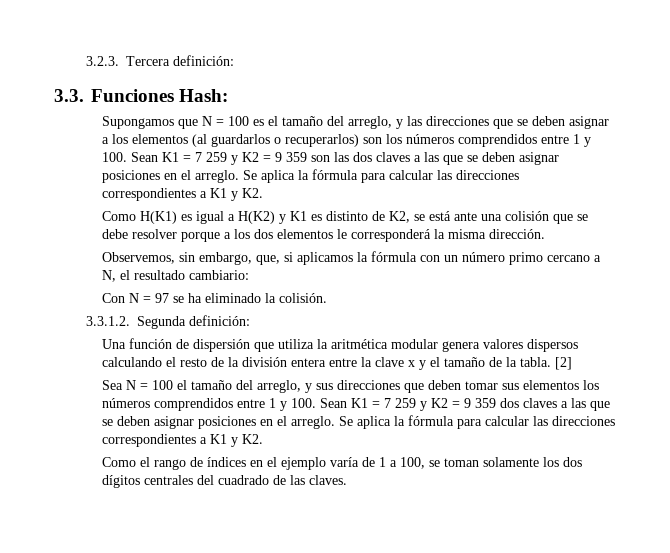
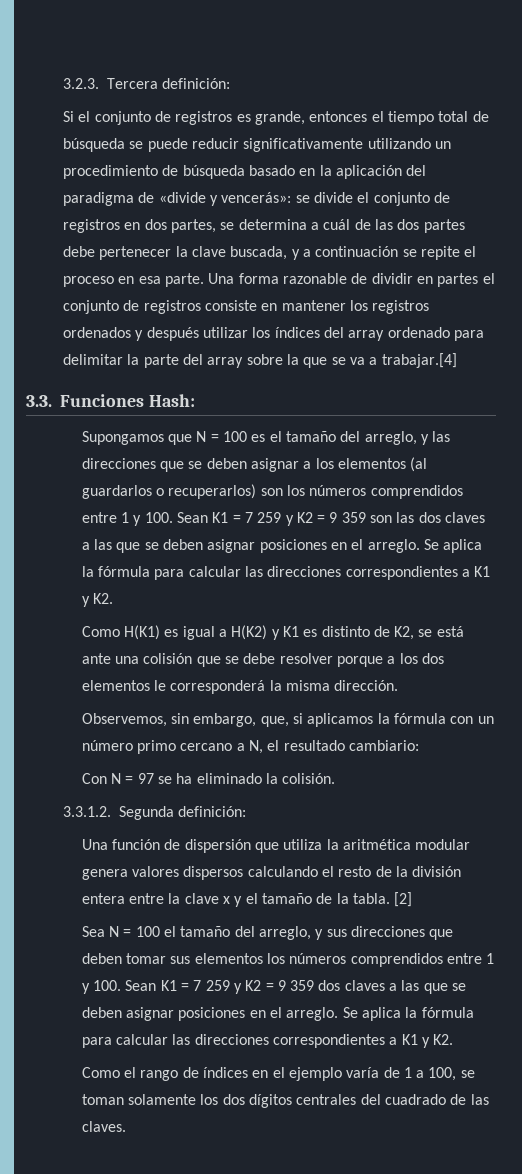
(234, 60) none -> [63,111,489,125] [63,138,451,152] [63,165,427,179] [63,192,450,206] [63,219,465,233] [63,246,477,260] [63,273,495,287] [63,300,430,314] [63,327,484,341] [63,353,457,368] // Si el conjunto de registros es grande, entonces el tiempo total de búsqueda se puede reducir significativamente utilizando un procedimiento de búsqueda basado en la aplicación del paradigma de «divide y vencerás»: se divide el conjunto de registros en dos partes, se determina a cuál de las dos partes debe pertenecer la clave buscada, y a continuación se repite el proceso en esa parte. Una forma razonable de dividir en partes el conjunto de registros consiste en mantener los registros ordenados y después utilizar los índices del array ordenado para delimitar la parte del array sobre la que se va a trabajar.[4]

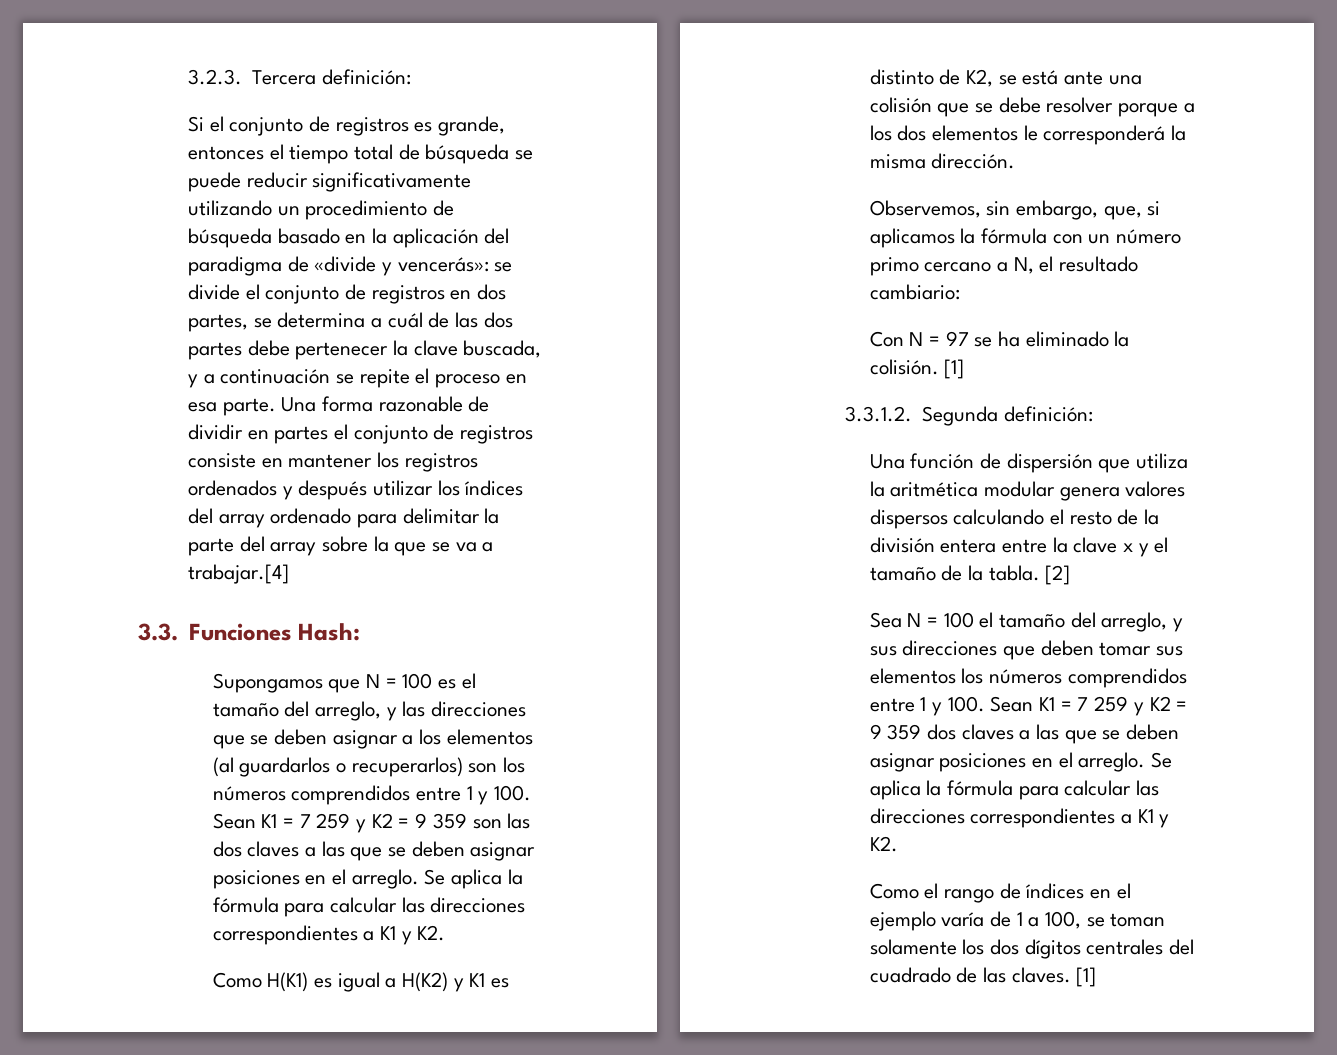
(336, 778) none -> [944,359,965,379] [1]
(126, 1126) none -> [1076,967,1097,987] [1]

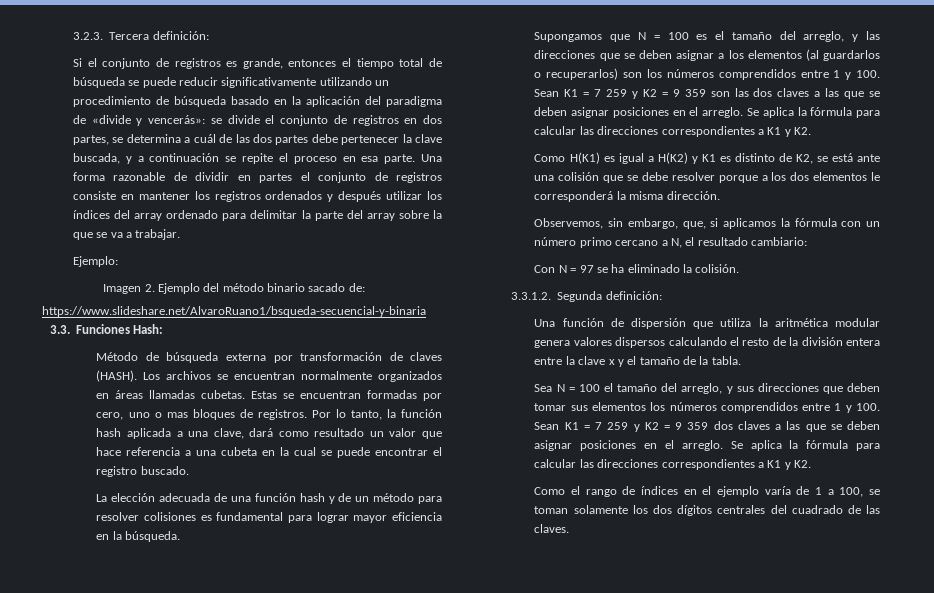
[187,564,289,584] [138,623,361,641] trabajar.[4] // 3.3. Funciones Hash: -> [135,229,181,240] [72,256,118,267] [103,283,365,294] [42,306,426,317] [49,324,164,334] [96,352,442,363] [96,370,442,382] [96,390,442,401] [96,409,442,420] [96,428,442,439] [96,447,442,458] [96,466,189,477] [96,493,443,504] [96,512,442,523] [96,531,181,542] trabajar. // Ejemplo: // Imagen 2. Ejemplo del método binario sacado de: // https://www.slideshare.net/AlvaroRuano1/bsqueda-secuencial-y-binaria // 3.3. Funciones Hash: // Método de búsqueda externa por transformación de claves (HASH). Los archivos se encuentran normalmente organizados en áreas llamadas cubetas. Estas se encuentran formadas por cero, uno o mas bloques de registros. Por lo tanto, la función hash aplicada a una clave, dará como resultado un valor que hace referencia a una cubeta en la cual se puede encontrar el registro buscado. // La elección adecuada de una función hash y de un método para resolver colisiones es fundamental para lograr mayor eficiencia en la búsqueda.
[944,359,965,379] [1] -> (740, 268) none
[1045,565,1071,585] [2] -> (741, 360) none
[1076,967,1097,987] [1] -> (570, 528) none

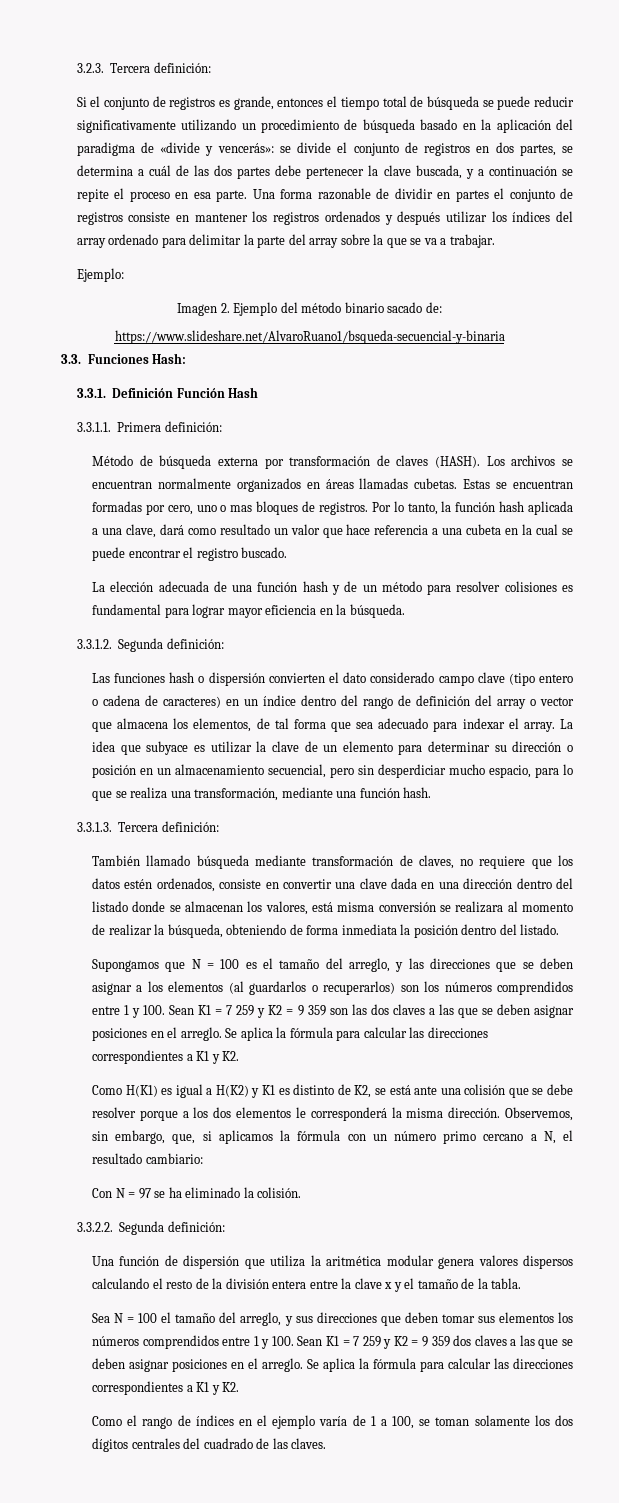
(164, 329) none -> [76,387,259,398] [76,421,222,432] // 3.3.1. Definición Función Hash // 3.3.1.1. Primera definición:
(181, 536) none -> [76,638,224,652] [91,672,574,686] [91,695,575,709] [91,718,573,732] [91,741,573,755] [91,764,573,778] [91,787,432,801] [76,821,219,832] [91,855,573,869] [91,878,573,892] [91,901,573,915] [91,924,560,938] // 3.3.1.2. Segunda definición: // Las funciones hash o dispersión convierten el dato considerado campo clave (tipo entero o cadena de caracteres) en un índice dentro del rango de definición del array o vector que almacena los elementos, de tal forma que sea adecuado para indexar el array. La idea que subyace es utilizar la clave de un elemento para determinar su dirección o posición en un almacenamiento secuencial, pero sin desperdiciar mucho espacio, para lo que se realiza una transformación, mediante una función hash. // 3.3.1.3. Tercera definición: // También llamado búsqueda mediante transformación de claves, no requiere que los datos estén ordenados, consiste en convertir una clave dada en una dirección dentro del listado donde se almacenan los valores, está misma conversión se realizara al momento de realizar la búsqueda, obteniendo de forma inmediata la posición dentro del listado.
(720, 195) // -> (501, 1112) none
[510,292,551,300] 3.3.1.2. -> [76,1222,113,1232] 3.3.2.2.

